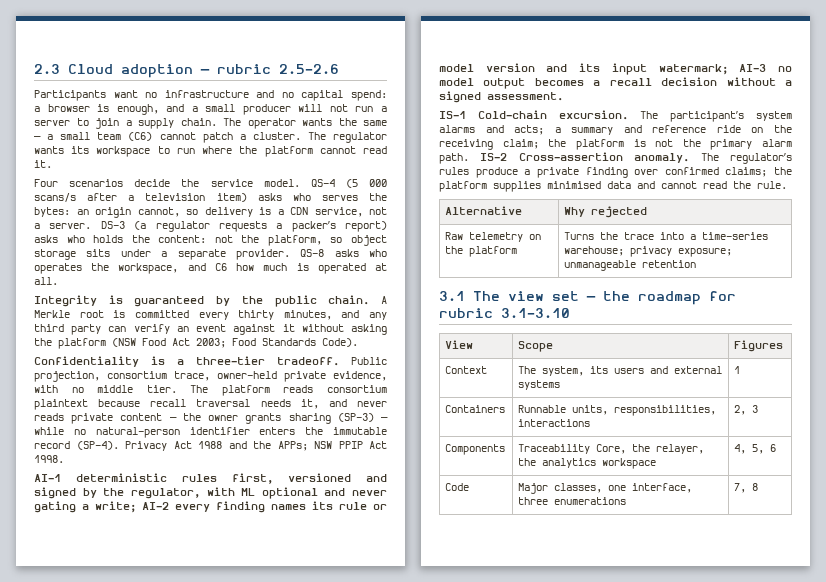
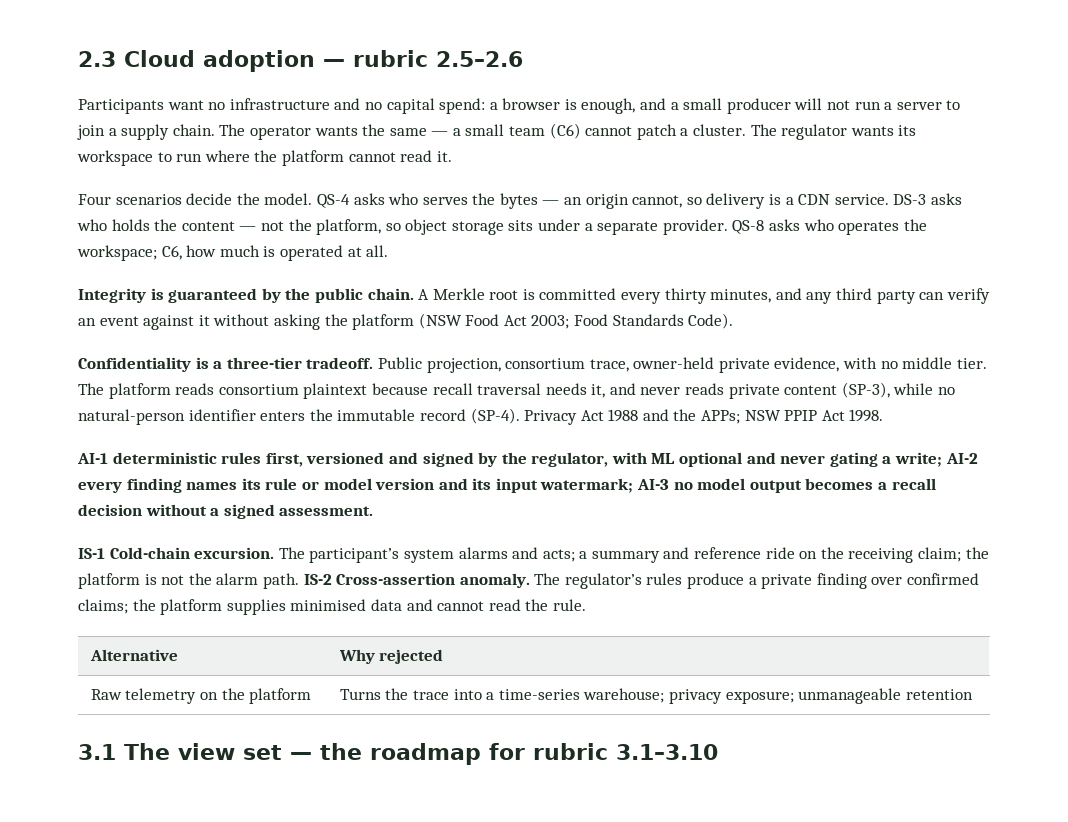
[210,179,253,187] service -> (260, 199) none
[345,179,387,188] [34,193,247,202] (5 000 scans/s after a television item) -> (350, 201) none
[34,207,70,217] bytes: -> [499,193,560,209] bytes —
[314,207,387,217] [34,221,387,232] service, not a server. DS-3 (a regulator requests a packer’s report) -> [834,194,927,205] service. DS-3
[158,235,207,243] content: -> [181,221,257,231] content —
[118,263,227,274] workspace, and C6 -> [77,245,182,261] workspace; C6,
[169,413,389,424] — the owner grants sharing (SP-3) — -> [841,382,890,398] (SP-3),
[710,139,753,150] primary -> (212, 579) none
[445,340,474,349] [518,341,554,352] [734,340,784,352] [445,366,488,374] [518,366,723,376] [518,380,561,390] [734,366,741,374] [445,405,506,413] [518,405,717,416] [518,419,591,427] [734,405,759,415] [445,444,506,455] [518,444,705,454] [518,458,657,469] [734,444,777,454] [445,483,470,491] [518,483,693,494] [518,497,627,505] [734,483,759,493] // View | Scope | Figures // Context | The system, its users and external systems | 1 // Containers | Runnable units, responsibilities, interactions | 2, 3 // Components | Traceability Core, the relayer, the analytics workspace | 4, 5, 6 // Code | Major classes, one interface, three enumerations | 7, 8 -> (718, 752) none

